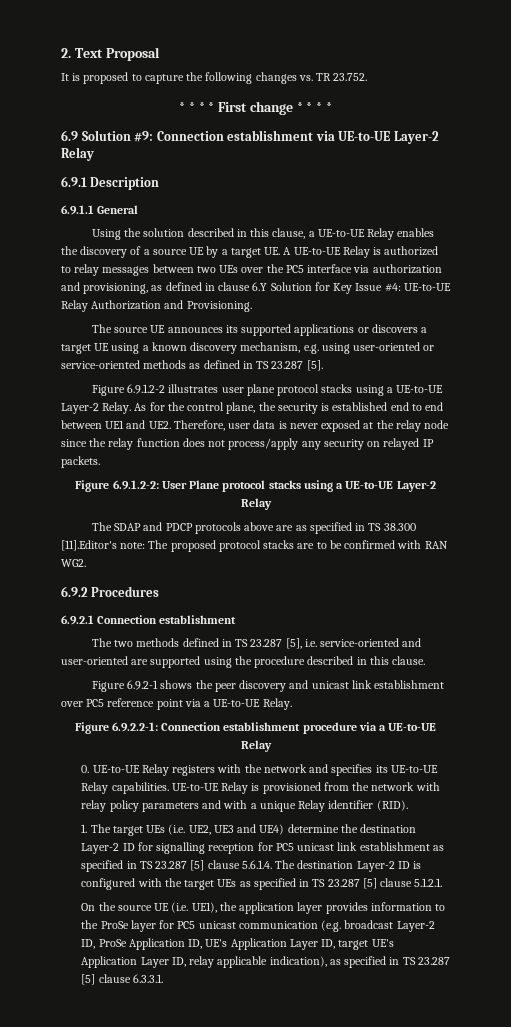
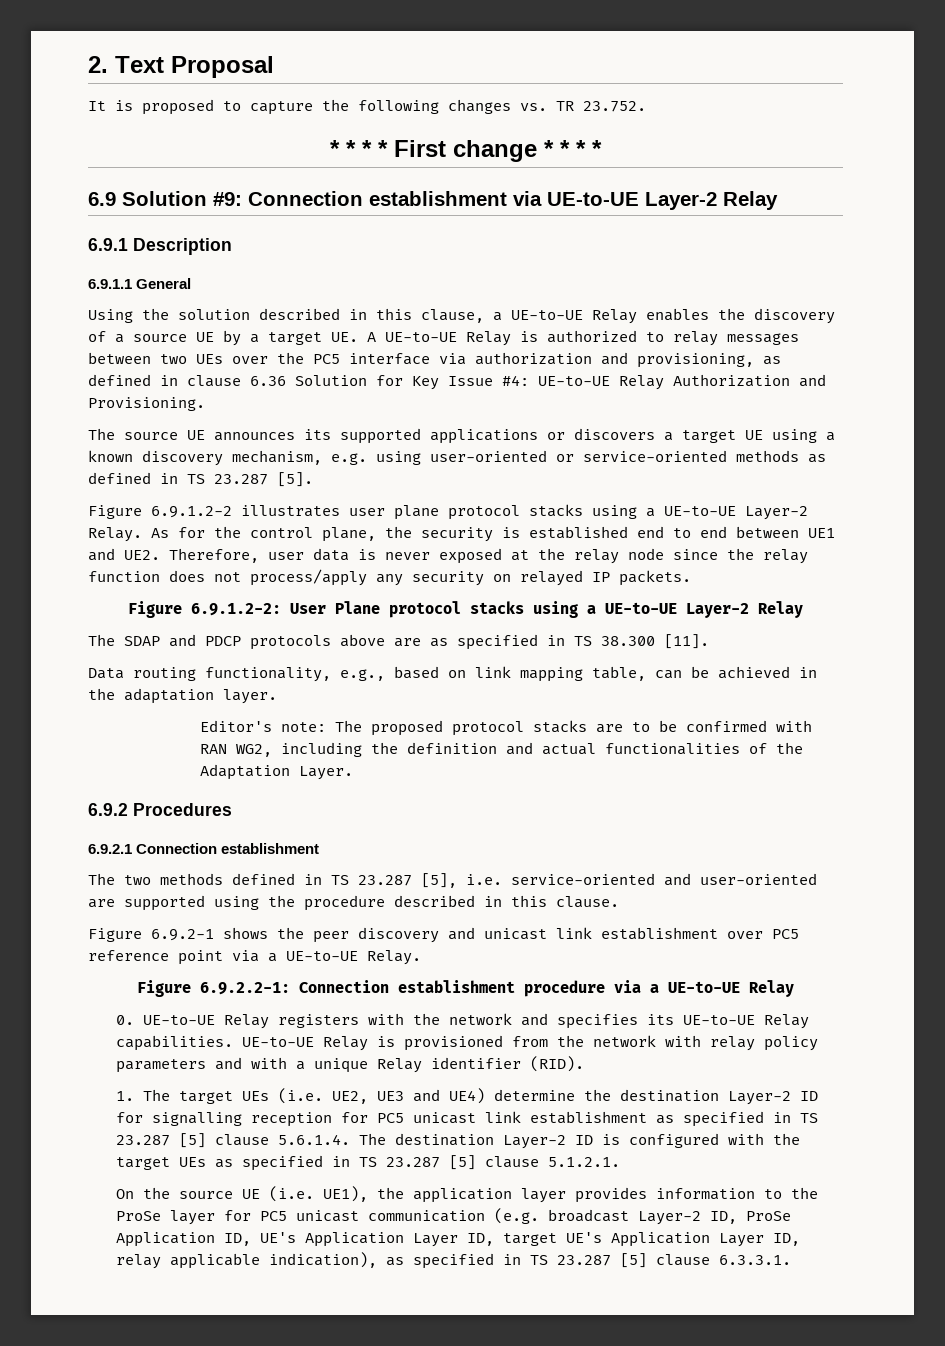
[252,282,268,291] 6.Y -> [250,376,286,386] 6.36
[61,540,117,551] [11].Editor's -> [664,634,709,649] [88,666,817,682] [88,688,277,704] [199,720,272,732] [11]. // Data routing functionality, e.g., based on link mapping table, can be achieved in the adaptation layer. // Editor's
[61,559,86,567] WG2. -> [235,742,803,757] [199,764,353,780] WG2, including the definition and actual functionalities of the Adaptation Layer.

